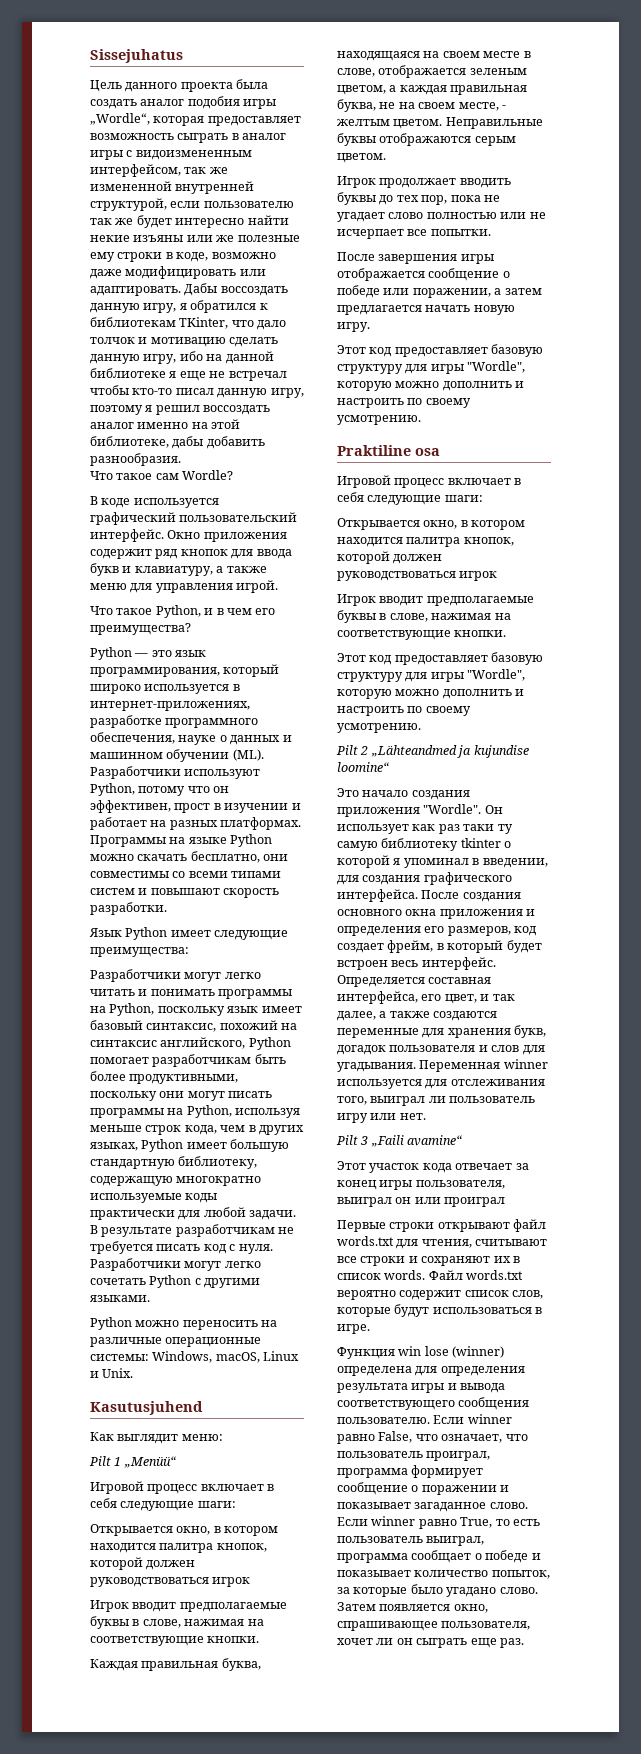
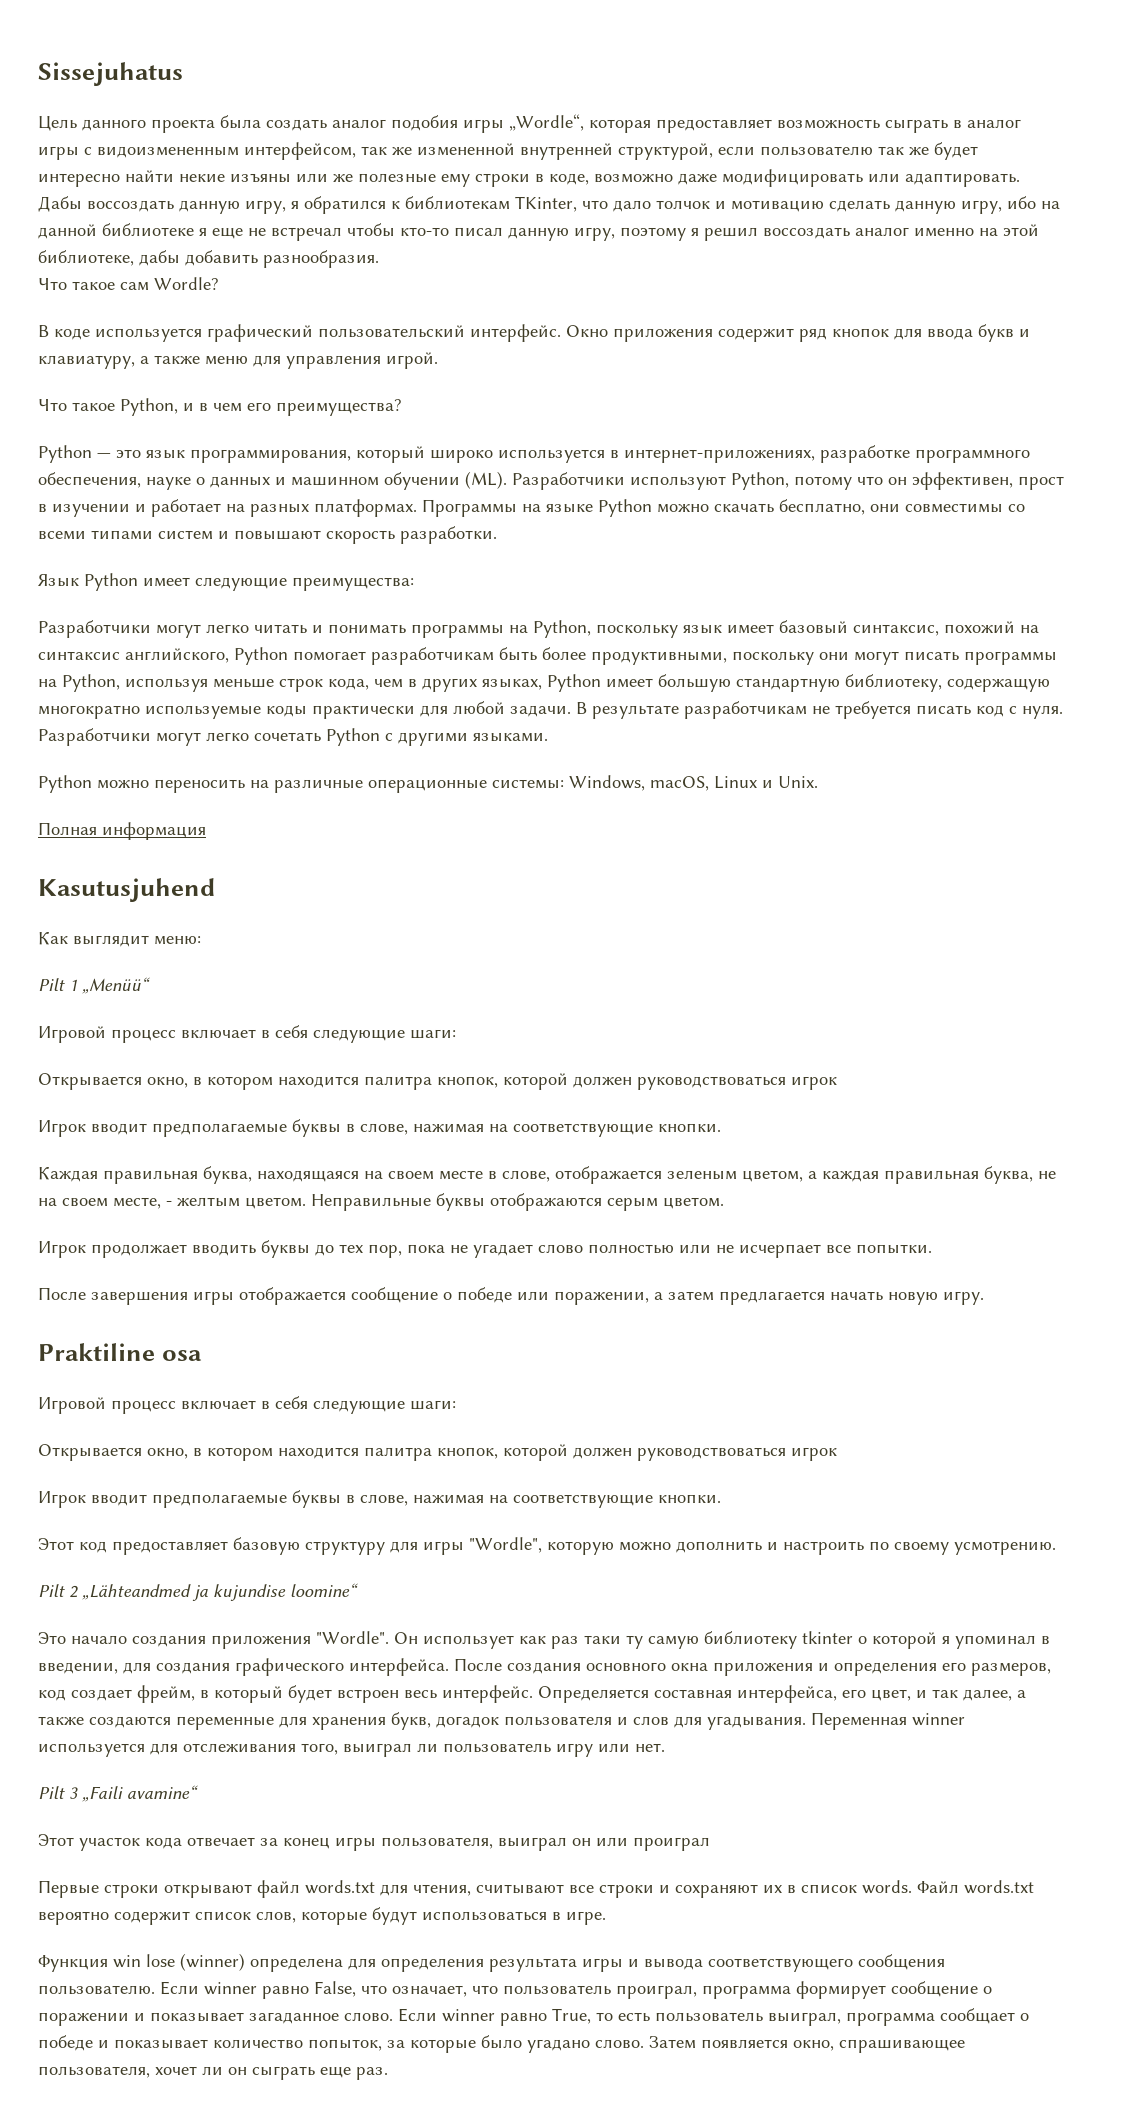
(134, 1373) none -> [38,822,206,840] // Полная информация
[337,344,544,357] [337,361,526,374] [337,381,525,391] [337,398,471,408] [337,415,421,425] // Этот код предоставляет базовую структуру для игры "Wordle", которую можно дополнить и настроить по своему усмотрению. -> (984, 1298) none

